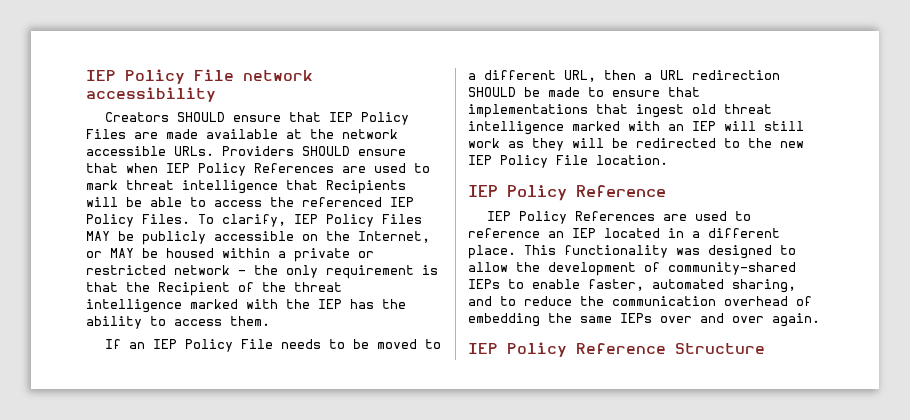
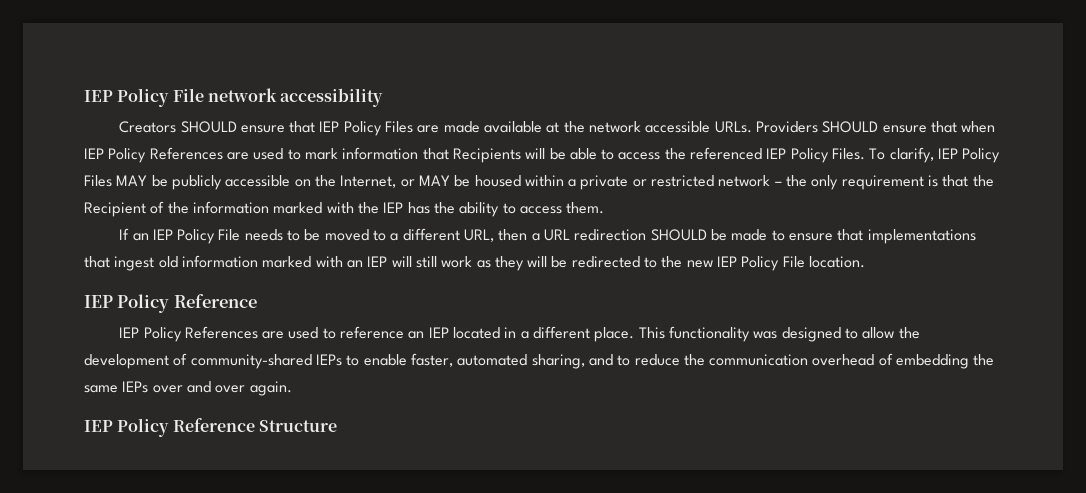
[126,180,278,194] threat intelligence -> [342,147,419,160] information
[294,282,342,292] [86,299,182,313] threat intelligence -> [192,201,269,214] information
[724,104,772,114] [468,121,564,135] threat intelligence -> [181,255,258,268] information

